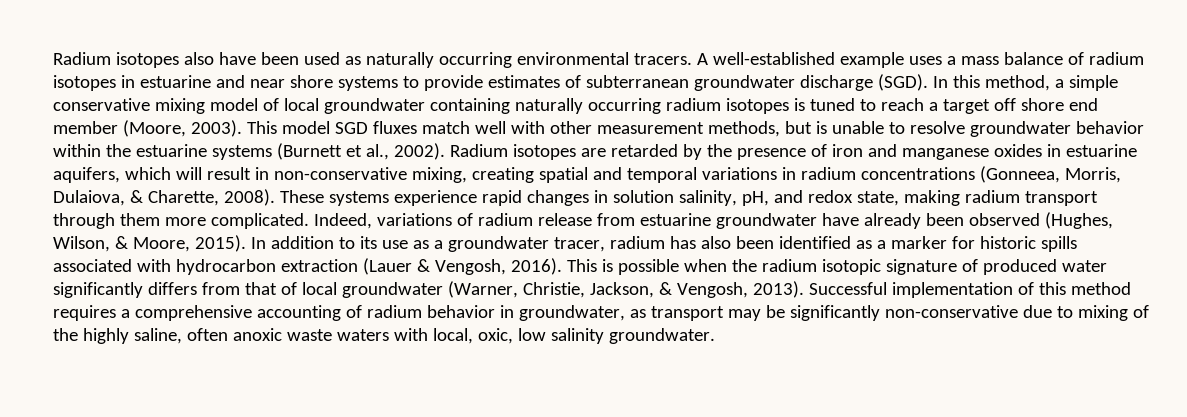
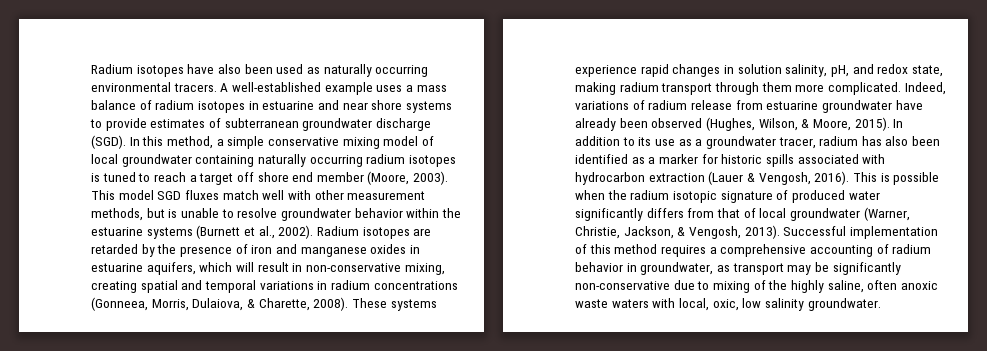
[53,52,256,68] Radium isotopes also have -> [91,64,241,77] Radium isotopes have also

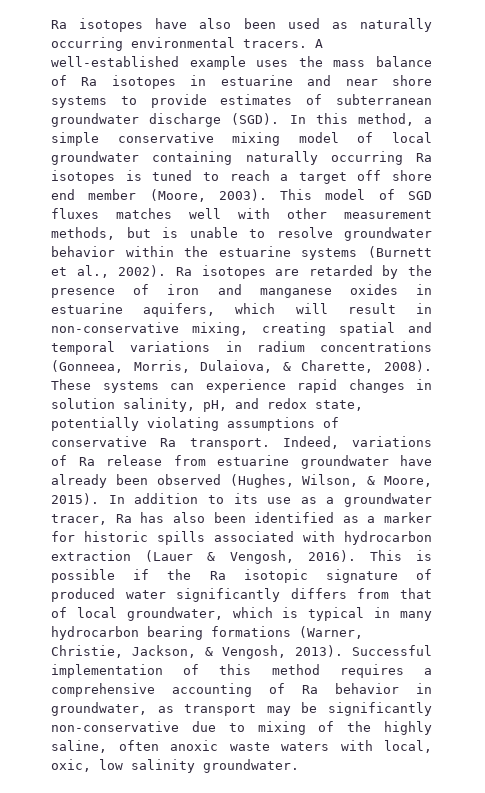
[91,64,133,74] Radium -> [51,20,67,29] Ra
[405,85,413,92] a -> [298,56,323,67] the
[155,100,195,110] radium -> [81,77,98,86] Ra
[366,154,406,164] radium -> [416,153,432,162] Ra
(154, 195) none -> [378,189,395,200] of
[222,190,259,200] match -> [116,208,172,219] matches
[316,226,359,236] Radium -> [175,267,192,276] Ra
(437, 305) none -> [170,383,194,390] can
[575,82,901,95] making radium transport through them more complicated. -> [51,417,339,431] [51,436,270,450] potentially violating assumptions of conservative Ra transport.
[648,100,688,110] radium -> [78,457,95,466] Ra
[819,136,859,146] radium -> [115,514,132,523] Ra
[575,190,670,200] when the radium -> [133,569,226,580] if the Ra
[789,208,860,221] groundwater -> [126,607,432,621] [51,626,291,640] groundwater, which is typical in many hydrocarbon bearing formations
[892,244,932,254] radium -> [302,685,318,694] Ra

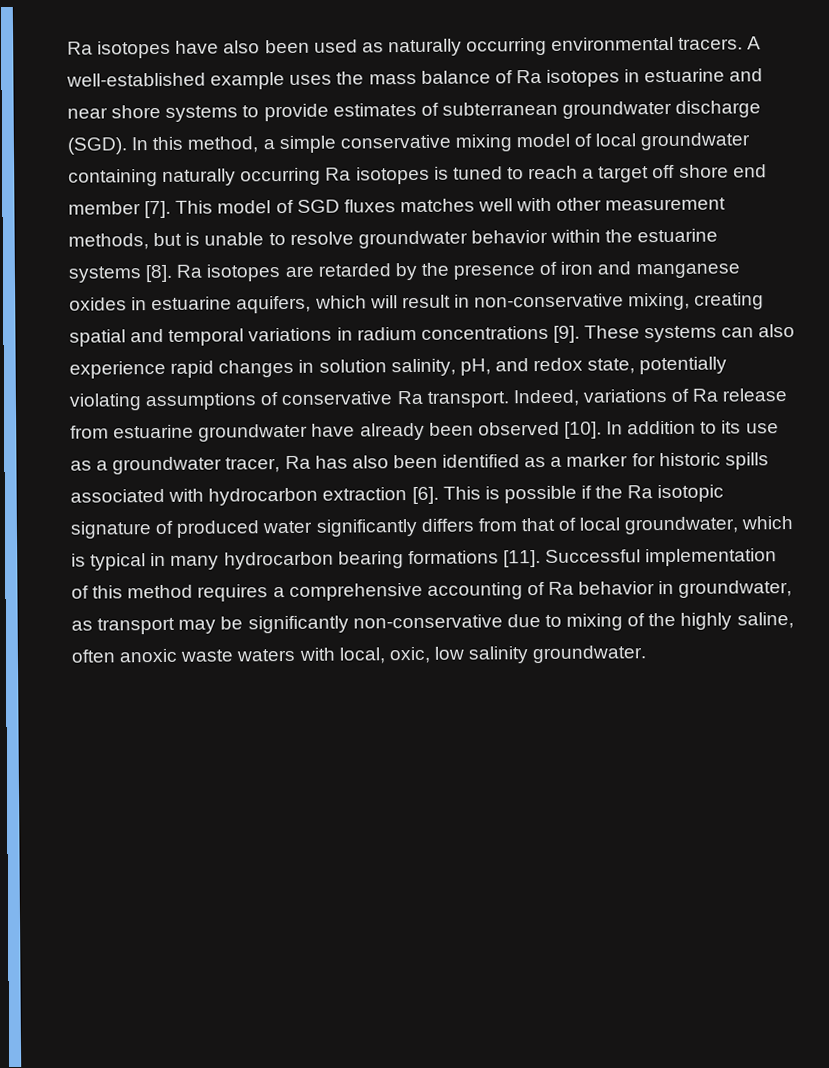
[149,189,267,202] (Moore, 2003). -> [144,200,172,219] [7].
[368,246,432,258] [51,265,167,278] (Burnett et al., 2002). -> [145,264,174,283] [8].
[51,360,432,373] (Gonneea, Morris, Dulaiova, & Charette, 2008). -> [552,325,580,343] [9].
(194, 386) none -> [758,324,796,338] also
[229,474,432,488] [51,493,99,505] (Hughes, Wilson, & Moore, 2015). -> [563,421,602,439] [10].
[145,550,356,564] (Lauer & Vengosh, 2016). -> [411,486,439,505] [6].
[299,626,363,639] [51,645,343,659] (Warner, Christie, Jackson, & Vengosh, 2013). -> [502,550,541,568] [11].

